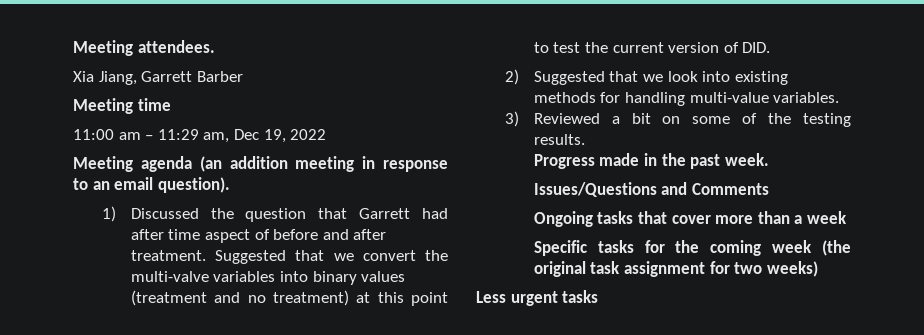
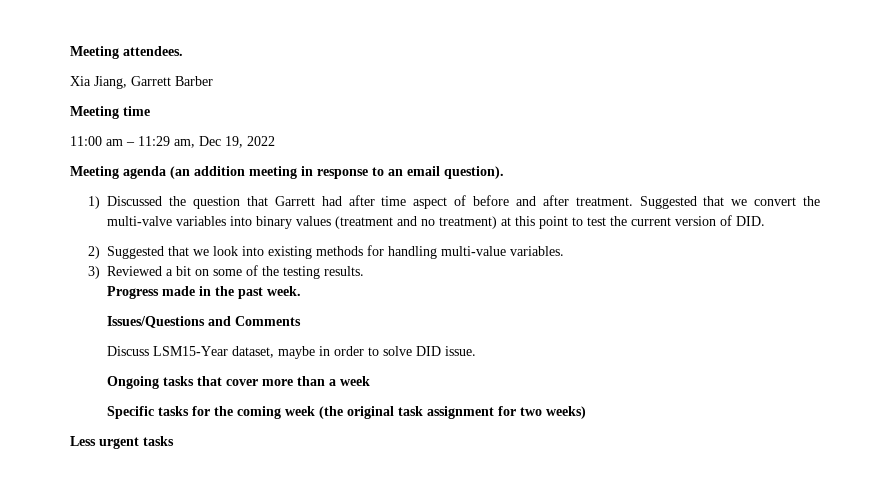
(769, 189) none -> [106,346,476,359] // Discuss LSM15-Year dataset, maybe in order to solve DID issue.

